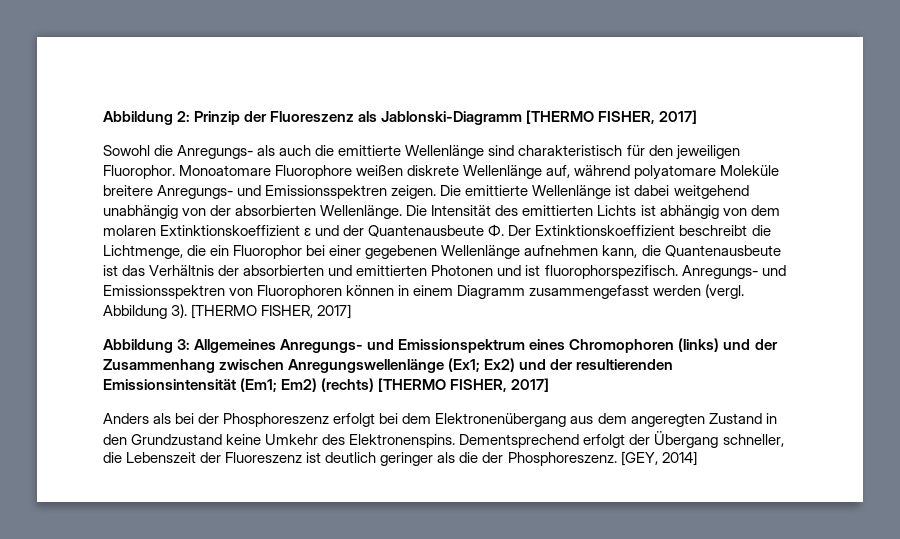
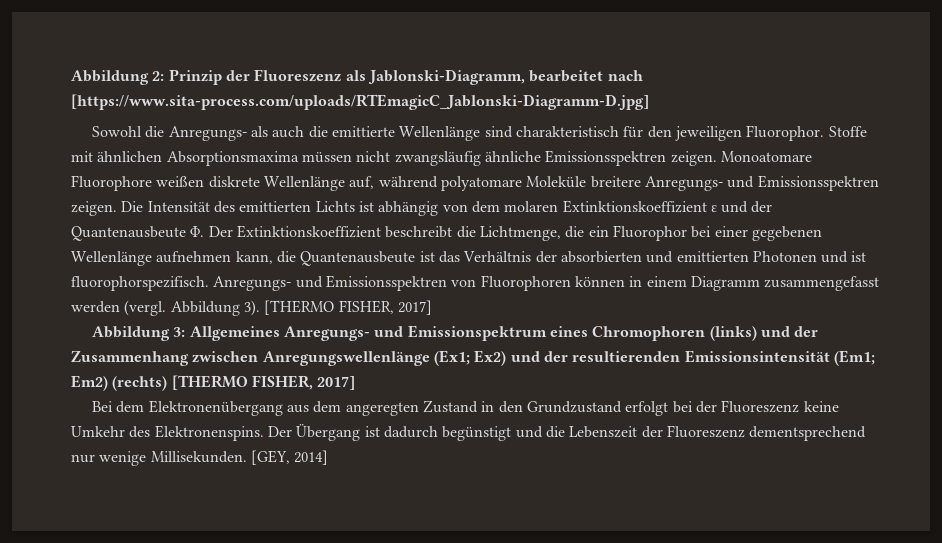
[381,110,698,125] Jablonski-Diagramm [THERMO FISHER, 2017] -> [367,69,643,85] [71,94,649,110] Jablonski-Diagramm, bearbeitet nach [https://www.sita-process.com/uploads/RTEmagicC_Jablonski-Diagramm-D.jpg]
(175, 172) none -> [828,126,867,137] [71,150,717,166] Stoffe mit ähnlichen Absorptionsmaxima müssen nicht zwangsläufig ähnliche Emissionsspektren zeigen.
[465,185,749,199] [103,205,428,219] emittierte Wellenlänge ist dabei weitgehend unabhängig von der absorbierten Wellenlänge. Die -> (144, 206) none
[103,413,399,427] Anders als bei der Phosphoreszenz erfolgt bei -> [92,401,114,412] Bei
[226,431,784,448] [103,452,617,466] keine Umkehr des Elektronenspins. Dementsprechend erfolgt der Übergang schneller, die Lebenszeit der Fluoreszenz ist deutlich geringer als die der Phosphoreszenz. -> [625,400,839,416] [71,424,867,441] [71,451,247,466] erfolgt bei der Fluoreszenz keine Umkehr des Elektronenspins. Der Übergang ist dadurch begünstigt und die Lebenszeit der Fluoreszenz dementsprechend nur wenige Millisekunden.

